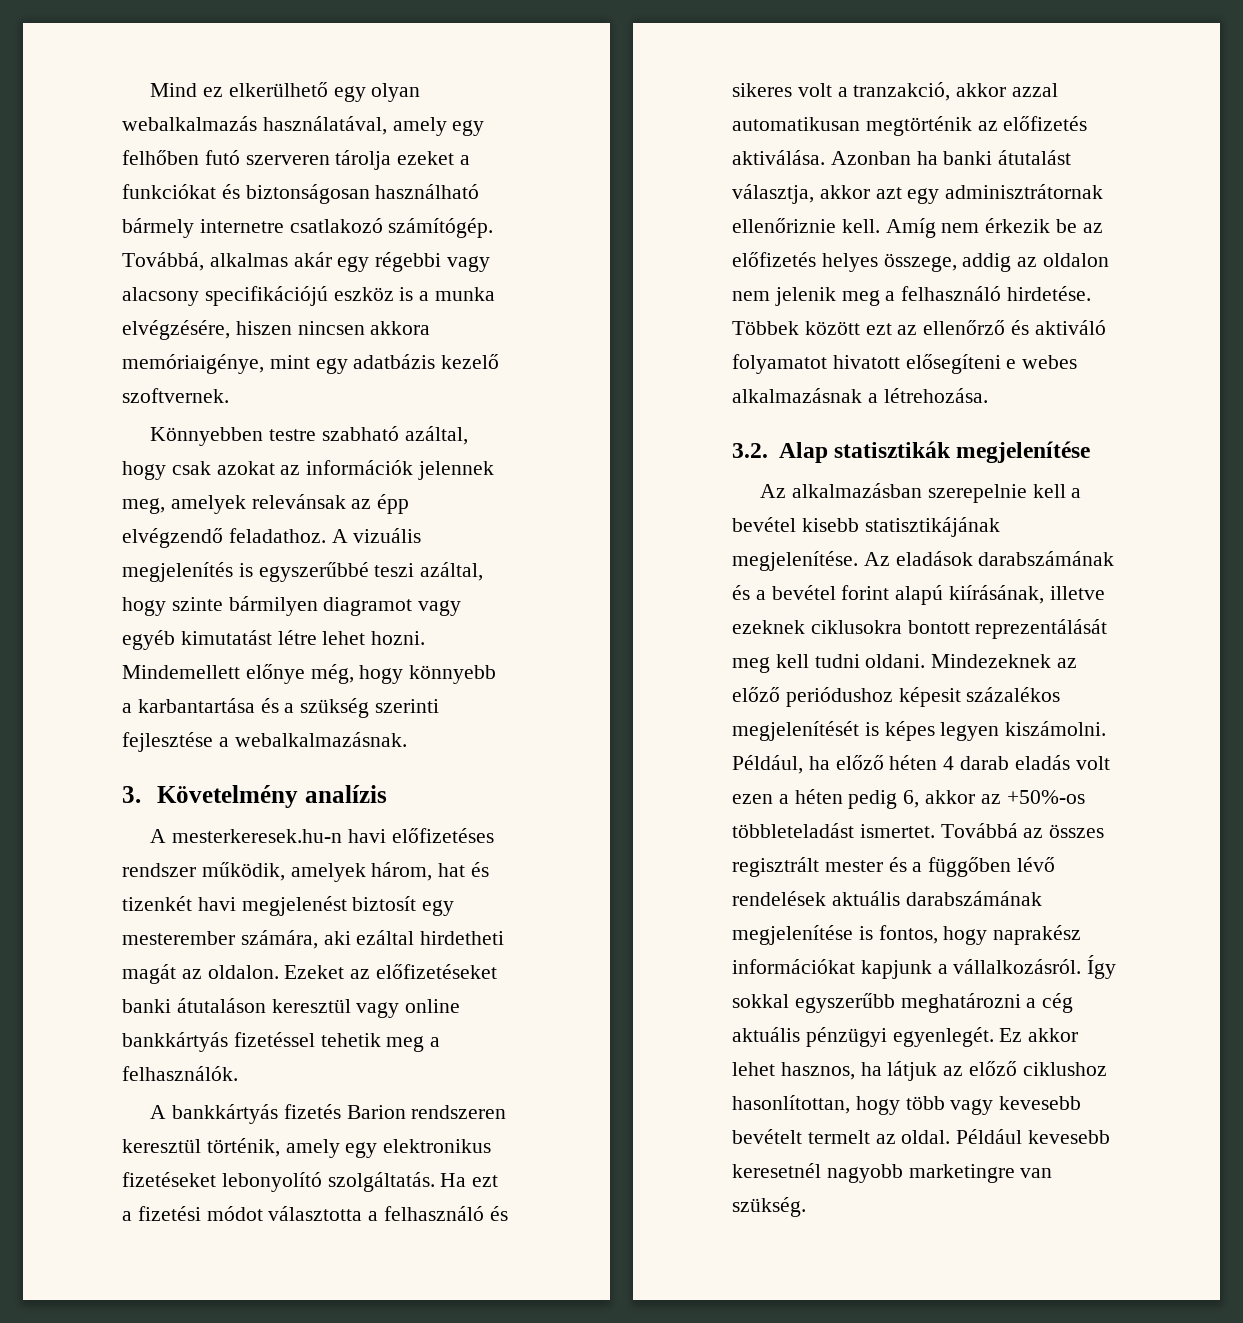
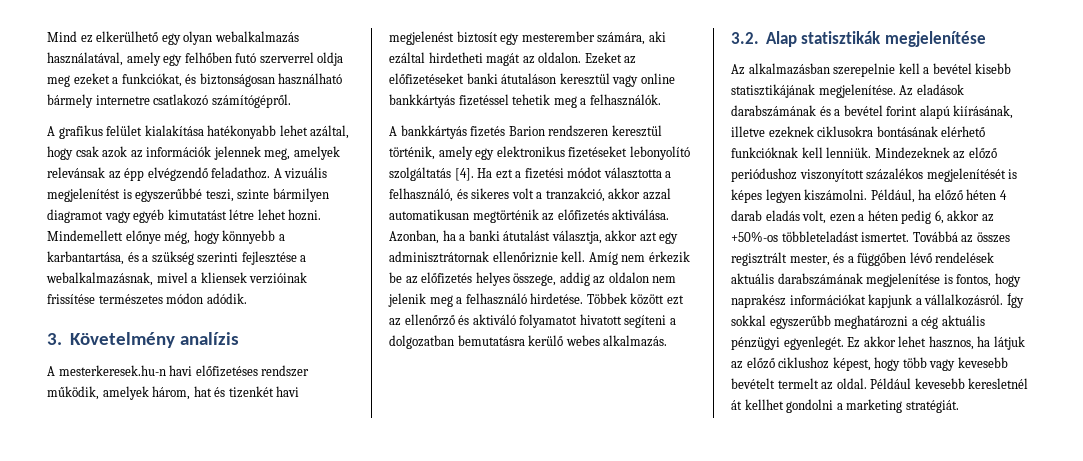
[245,150,392,170] szerveren tárolja -> [259,52,344,66] [47,75,70,87] szerverrel oldja meg
[122,184,216,199] funkciókat -> [121,73,182,87] funkciókat,
[388,218,494,238] [122,252,491,272] [122,286,496,306] [122,320,431,340] [122,354,500,374] [122,388,229,403] [150,426,399,446] számítógép. Továbbá, alkalmas akár egy régebbi vagy alacsony specifikációjú eszköz is a munka elvégzésére, hiszen nincsen akkora memóriaigénye, mint egy adatbázis kezelő szoftvernek. // Könnyebben testre szabható -> [211,94,291,108] [47,125,308,139] számítógépről. // A grafikus felület kialakítása hatékonyabb lehet
[216,461,275,475] azokat -> [102,146,128,158] azok
[122,562,233,582] megjelenítés -> [47,188,120,202] megjelenítést
[374,562,484,581] [122,597,166,616] teszi azáltal, hogy -> [205,189,234,202] teszi,
[137,698,255,713] karbantartása -> [47,251,124,265] karbantartása,
[234,732,407,747] webalkalmazásnak. -> [46,272,308,286] [47,293,247,305] webalkalmazásnak, mivel a kliensek verzióinak frissítése természetes módon adódik.
[327,1172,435,1192] szolgáltatás. -> [389,167,474,181] szolgáltatás [4].
[384,1206,485,1221] felhasználó -> [389,188,453,202] felhasználó,
[830,151,938,165] Azonban ha -> [389,230,466,244] Azonban, ha a
[905,354,1078,374] [732,388,988,403] elősegíteni e webes alkalmazásnak a létrehozása. -> [624,315,676,328] [389,335,668,349] segíteni a dolgozatban bemutatásra kerülő webes alkalmazás.
[907,619,1108,639] [732,654,926,673] bontott reprezentálását meg kell tudni oldani. -> [876,126,986,137] [731,147,872,158] bontásának elérhető funkcióknak kell lenniük.
[898,687,961,707] képesit -> [799,169,864,182] viszonyított
[1075,756,1110,770] volt -> [802,210,827,224] volt,
[824,860,883,872] mester -> [789,254,830,266] mester,
[732,1095,850,1114] hasonlítottan, -> [832,357,871,371] képest,
[732,1163,1053,1183] [732,1197,806,1217] keresetnél nagyobb marketingre van szükség. -> [968,378,1029,389] [731,399,959,413] keresletnél át kellhet gondolni a marketing stratégiát.

